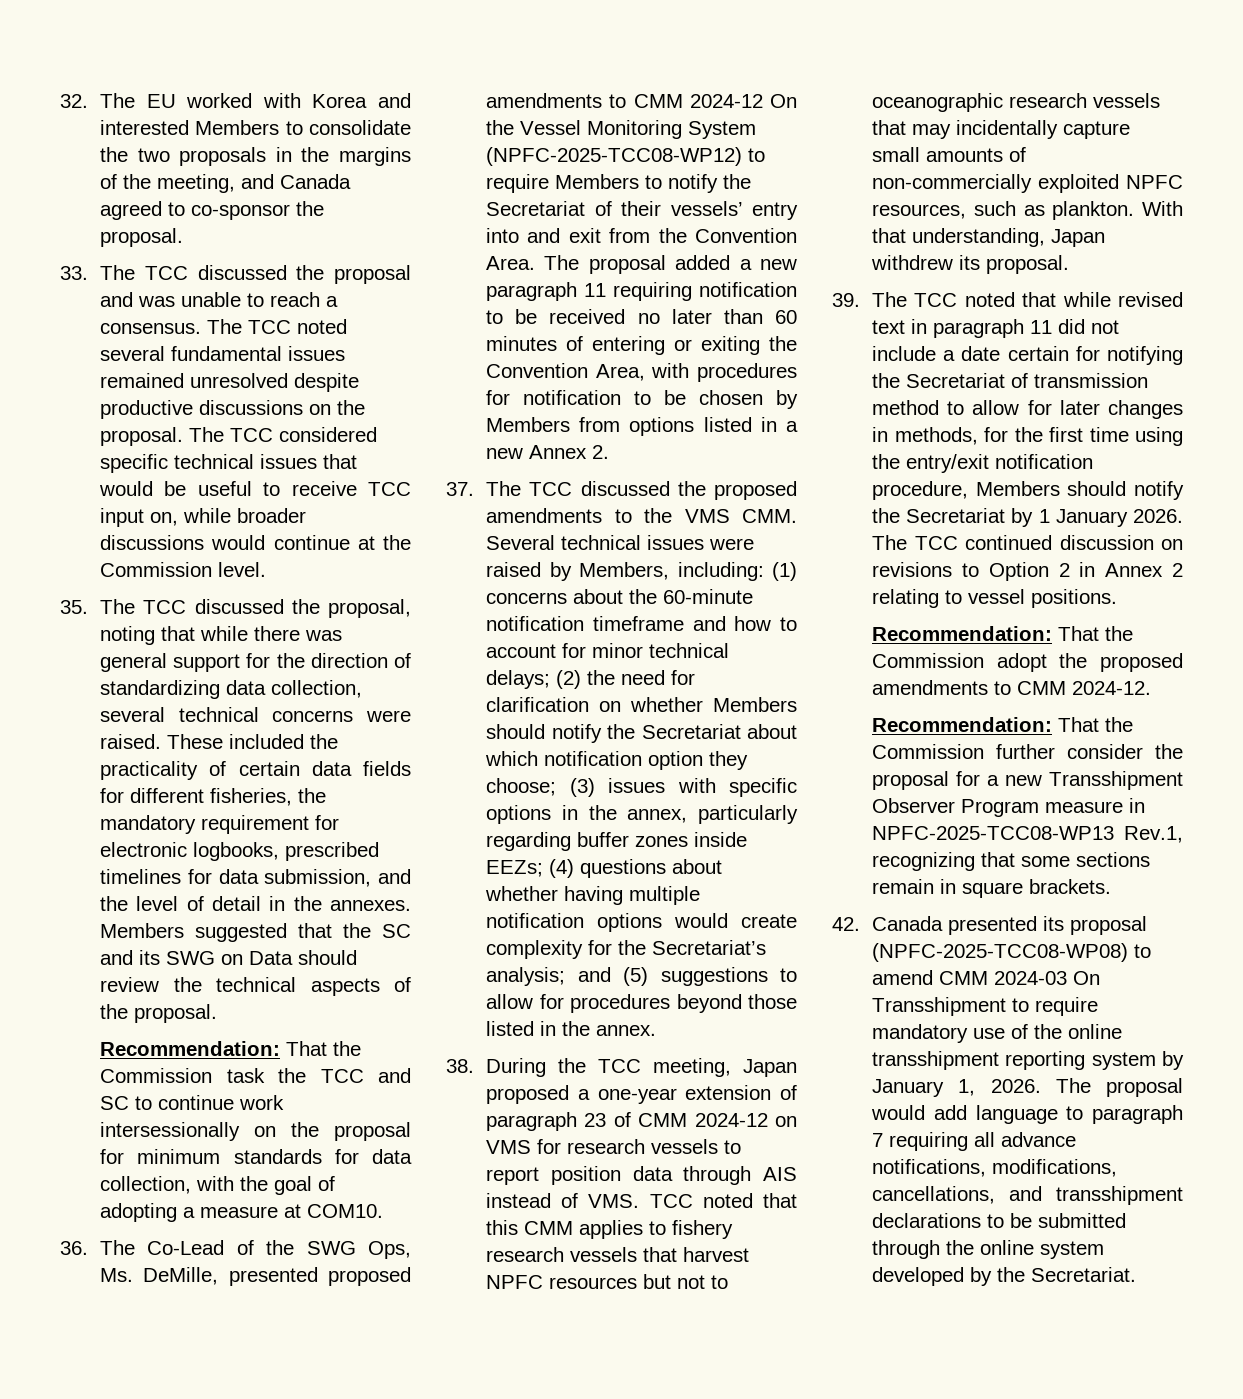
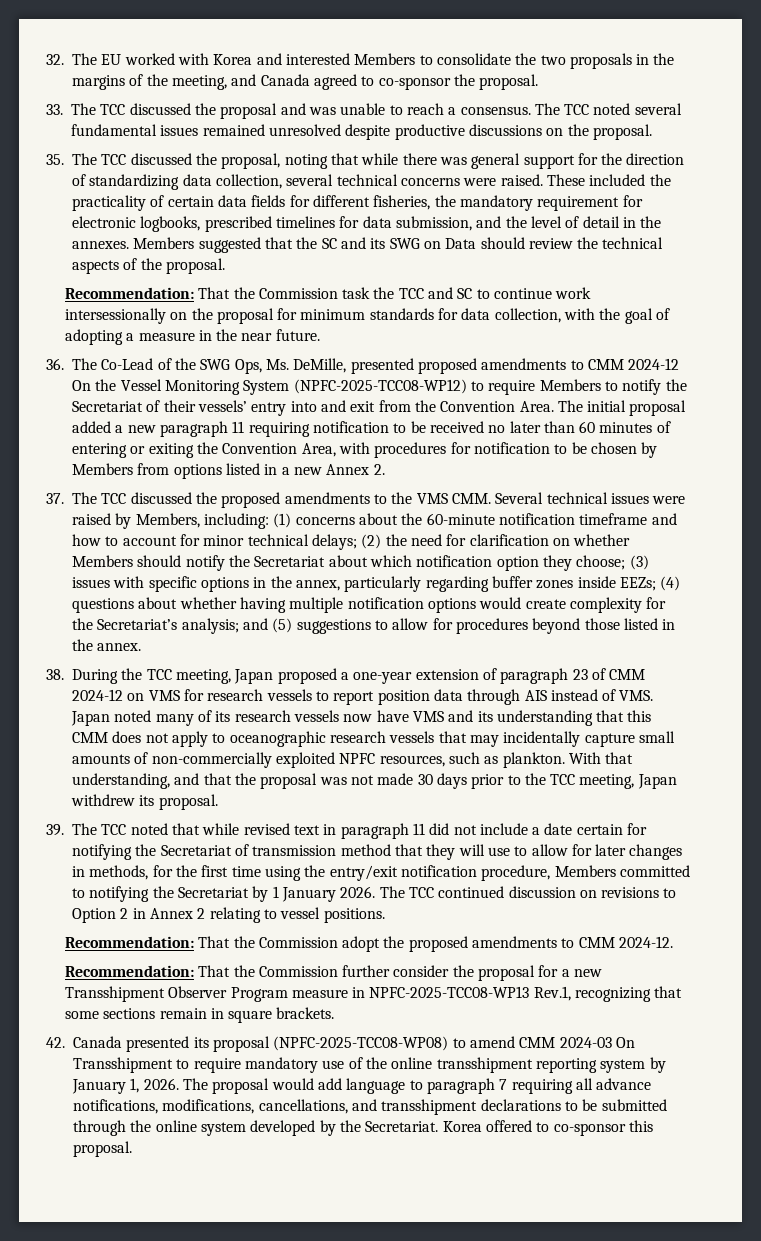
[189,427,378,442] [100,454,358,473] [99,481,411,496] [100,508,307,527] [100,535,411,550] [100,562,267,577] The TCC considered specific technical issues that would be useful to receive TCC input on, while broader discussions would continue at the Commission level. -> (652, 132) none
[284,1204,384,1218] at COM10. -> [198,329,320,341] in the near future.
(580, 262) none -> [587,400,627,412] initial
[649,1193,797,1208] [486,1220,734,1239] [486,1247,750,1262] [486,1274,706,1289] TCC noted that this CMM applies to fishery research vessels that harvest NPFC resources but not -> [71,710,652,726] [72,731,208,747] Japan noted many of its research vessels now have VMS and its understanding that this CMM does not apply
(1046, 237) none -> [174,773,635,789] and that the proposal was not made 30 days prior to the TCC meeting,
(940, 407) none -> [394,844,510,860] that they will use
[1067,481,1184,500] should notify -> [619,865,690,877] [72,886,150,902] committed to notifying
(1137, 1274) none -> [442,1120,653,1136] [73,1141,132,1157] Korea offered to co-sponsor this proposal.

